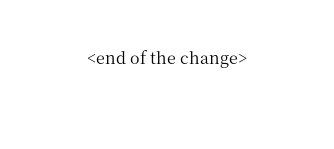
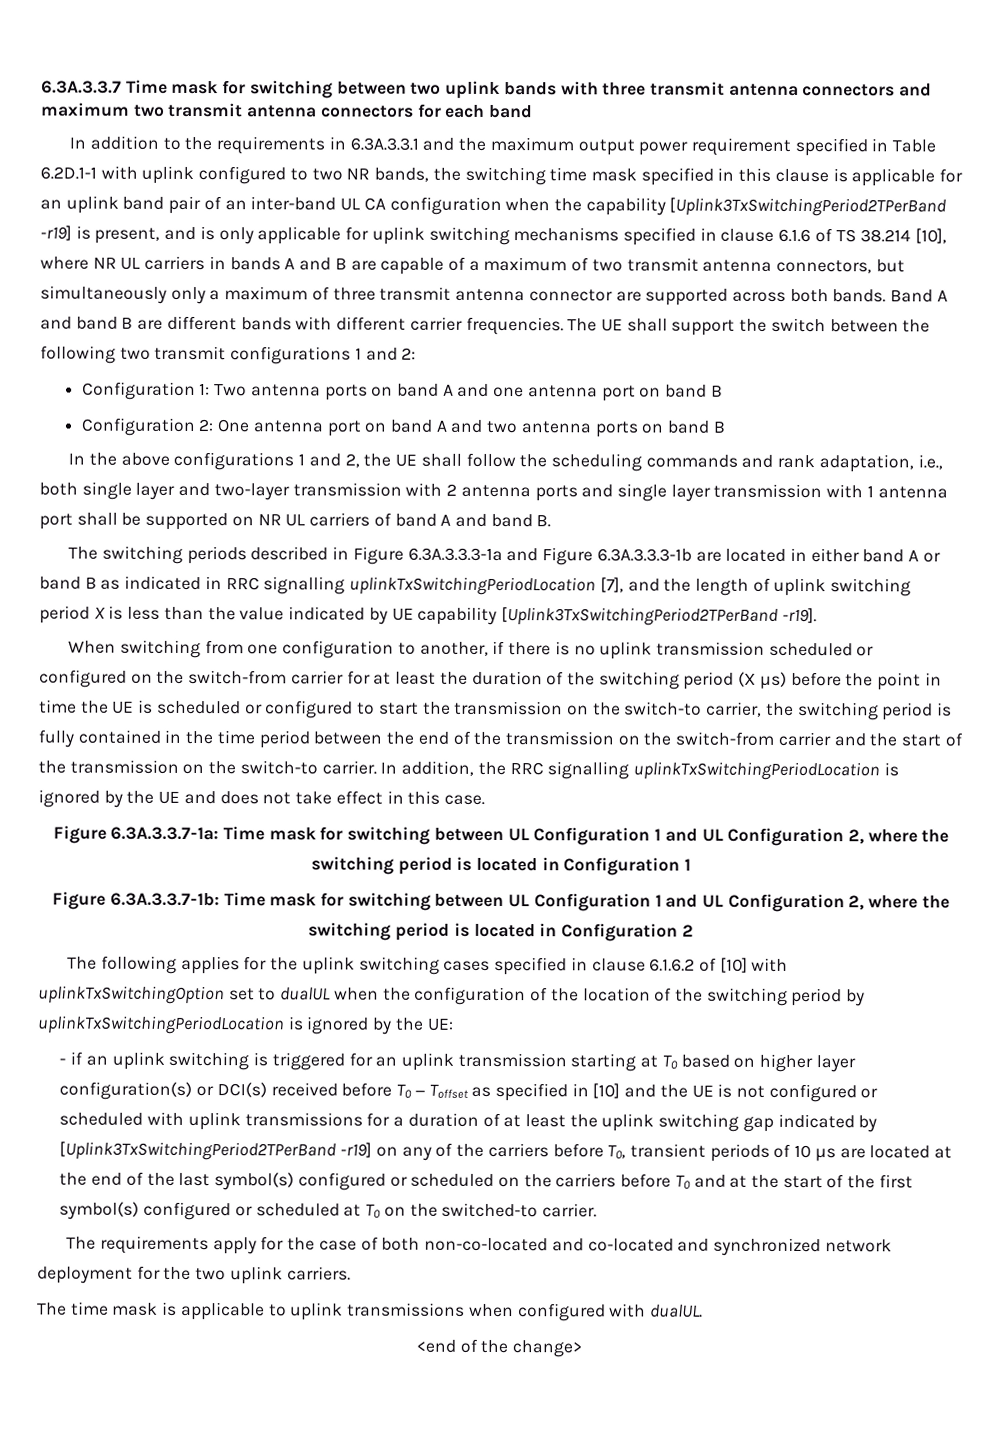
(86, 57) none -> [41,79,933,100] [41,102,534,119] [69,135,937,157] [40,165,964,187] [40,195,947,217] [40,225,948,246] [40,255,905,275] [40,285,948,306] [40,315,931,336] [40,345,417,365] [81,381,723,402] [80,417,725,438] [68,451,943,473] [39,481,948,502] [39,512,552,531] [68,545,941,566] [39,575,912,597] [39,605,817,626] [68,639,875,660] [39,669,942,691] [39,699,953,721] [38,729,963,749] [38,759,899,781] [38,789,485,808] [52,825,950,847] [310,856,692,876] [52,891,950,913] [308,922,694,942] [67,955,789,976] [38,985,866,1007] [37,1015,454,1035] [59,1051,856,1073] [59,1081,879,1103] [59,1111,878,1133] [59,1141,953,1162] [59,1171,913,1191] [59,1201,597,1221] [66,1235,892,1257] [37,1265,351,1285] [37,1301,703,1322] 6.3A.3.3.7 Time mask for switching between two uplink bands with three transmit antenna connectors and maximum two transmit antenna connectors for each band // In addition to the requirements in 6.3A.3.3.1 and the maximum output power requirement specified in Table 6.2D.1-1 with uplink configured to two NR bands, the switching time mask specified in this clause is applicable for an uplink band pair of an inter-band UL CA configuration when the capability [Uplink3TxSwitchingPeriod2TPerBand -r19] is present, and is only applicable for uplink switching mechanisms specified in clause 6.1.6 of TS 38.214 [10], where NR UL carriers in bands A and B are capable of a maximum of two transmit antenna connectors, but simultaneously only a maximum of three transmit antenna connector are supported across both bands. Band A and band B are different bands with different carrier frequencies. The UE shall support the switch between the following two transmit configurations 1 and 2: // Configuration 1: Two antenna ports on band A and one antenna port on band B // Configuration 2: One antenna port on band A and two antenna ports on band B // In the above configurations 1 and 2, the UE shall follow the scheduling commands and rank adaptation, i.e., both single layer and two-layer transmission with 2 antenna ports and single layer transmission with 1 antenna port shall be supported on NR UL carriers of band A and band B. // The switching periods described in Figure 6.3A.3.3.3-1a and Figure 6.3A.3.3.3-1b are located in either band A or band B as indicated in RRC signalling uplinkTxSwitchingPeriodLocation [7], and the length of uplink switching period X is less than the value indicated by UE capability [Uplink3TxSwitchingPeriod2TPerBand -r19]. // When switching from one configuration to another, if there is no uplink transmission scheduled or configured on the switch-from carrier for at least the duration of the switching period (X µs) before the point in time the UE is scheduled or configured to start the transmission on the switch-to carrier, the switching period is fully contained in the time period between the end of the transmission on the switch-from carrier and the start of the transmission on the switch-to carrier. In addition, the RRC signalling uplinkTxSwitchingPeriodLocation is ignored by the UE and does not take effect in this case. // Figure 6.3A.3.3.7-1a: Time mask for switching between UL Configuration 1 and UL Configuration 2, where the switching period is located in Configuration 1 // Figure 6.3A.3.3.7-1b: Time mask for switching between UL Configuration 1 and UL Configuration 2, where the switching period is located in Configuration 2 // The following applies for the uplink switching cases specified in clause 6.1.6.2 of [10] with uplinkTxSwitchingOption set to dualUL when the configuration of the location of the switching period by uplinkTxSwitchingPeriodLocation is ignored by the UE: // - if an uplink switching is triggered for an uplink transmission starting at T0 based on higher layer configuration(s) or DCI(s) received before T0 − Toffset as specified in [10] and the UE is not configured or scheduled with uplink transmissions for a duration of at least the uplink switching gap indicated by [Uplink3TxSwitchingPeriod2TPerBand -r19] on any of the carriers before T0, transient periods of 10 μs are located at the end of the last symbol(s) configured or scheduled on the carriers before T0 and at the start of the first symbol(s) configured or scheduled at T0 on the switched-to carrier. // The requirements apply for the case of both non-co-located and co-located and synchronized network deployment for the two uplink carriers. // The time mask is applicable to uplink transmissions when configured with dualUL. //

